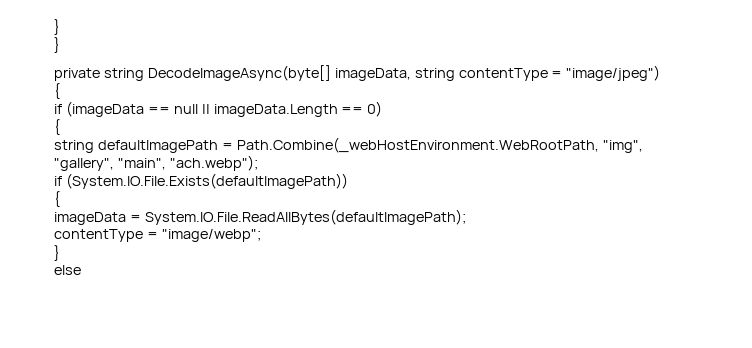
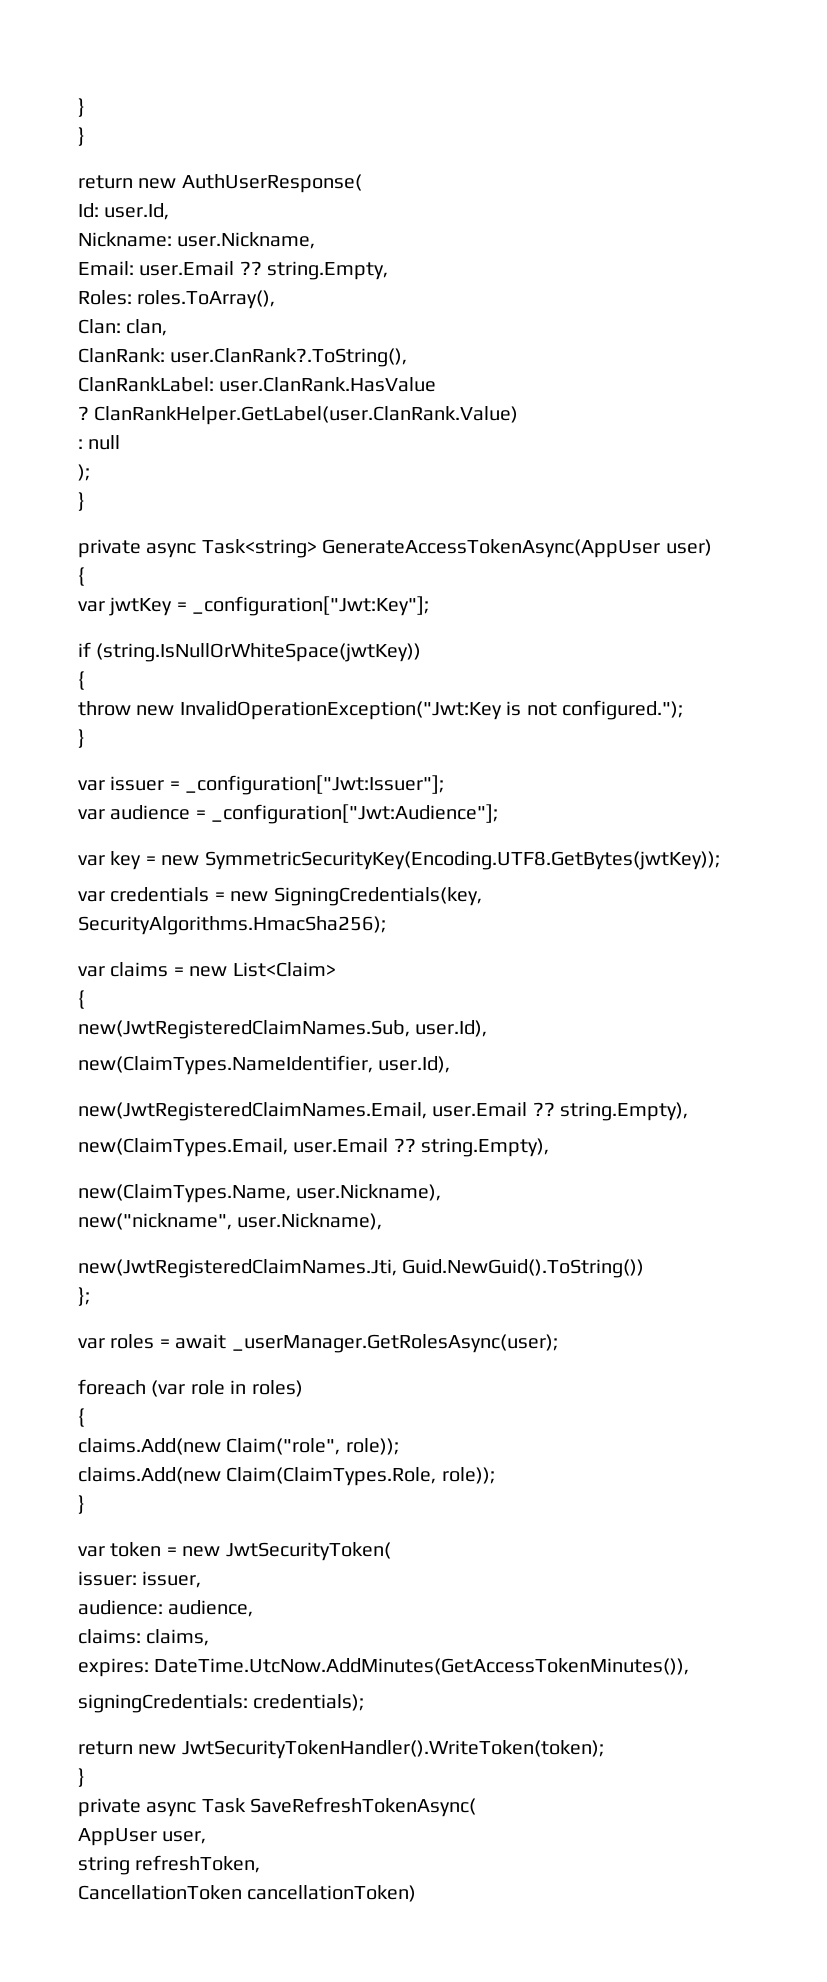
[54,65,661,81] [54,83,60,99] [54,101,383,117] [54,119,60,135] [54,137,643,153] [54,155,258,171] [54,173,348,189] [54,191,60,207] [54,209,466,225] [54,229,261,242] [54,245,60,261] [54,265,81,275] private string DecodeImageAsync(byte[] imageData, string contentType = "image/jpeg") // { // if (imageData == null || imageData.Length == 0) // { // string defaultImagePath = Path.Combine(_webHostEnvironment.WebRootPath, "img", "gallery", "main", "ach.webp"); // if (System.IO.File.Exists(defaultImagePath)) // { // imageData = System.IO.File.ReadAllBytes(defaultImagePath); // contentType = "image/webp"; // } // else -> [78,174,362,193] [78,203,170,220] [78,232,316,249] [78,261,389,280] [78,290,276,309] [78,319,168,336] [78,348,408,367] [78,377,437,392] [78,406,519,425] [78,435,121,450] [78,464,90,481] [78,492,85,511] [78,539,712,558] [78,567,85,586] [78,596,430,616] [78,642,422,662] [78,671,85,690] [78,700,683,720] [78,729,85,748] [78,775,445,795] [78,804,499,824] [78,851,720,870] [78,887,482,906] [78,916,386,935] [78,962,336,977] [78,990,85,1009] [78,1020,488,1039] [78,1055,451,1075] [78,1102,689,1121] [78,1138,550,1157] [78,1184,442,1203] [78,1213,383,1230] [78,1259,645,1278] [78,1287,90,1306] [78,1334,558,1353] [78,1379,303,1397] [78,1408,85,1427] [78,1438,399,1455] [78,1467,495,1486] [78,1495,85,1514] [78,1542,391,1561] [78,1571,202,1588] [78,1600,254,1617] [78,1629,210,1646] [78,1658,690,1677] [78,1694,365,1713] [78,1740,604,1759] [78,1768,85,1787] [78,1797,477,1817] [78,1828,207,1846] [78,1855,261,1875] [78,1885,417,1902] return new AuthUserResponse( // Id: user.Id, // Nickname: user.Nickname, // Email: user.Email ?? string.Empty, // Roles: roles.ToArray(), // Clan: clan, // ClanRank: user.ClanRank?.ToString(), // ClanRankLabel: user.ClanRank.HasValue // ? ClanRankHelper.GetLabel(user.ClanRank.Value) // : null // ); // } // private async Task<string> GenerateAccessTokenAsync(AppUser user) // { // var jwtKey = _configuration["Jwt:Key"]; // if (string.IsNullOrWhiteSpace(jwtKey)) // { // throw new InvalidOperationException("Jwt:Key is not configured."); // } // var issuer = _configuration["Jwt:Issuer"]; // var audience = _configuration["Jwt:Audience"]; // var key = new SymmetricSecurityKey(Encoding.UTF8.GetBytes(jwtKey)); // var credentials = new SigningCredentials(key, SecurityAlgorithms.HmacSha256); // var claims = new List<Claim> // { // new(JwtRegisteredClaimNames.Sub, user.Id), // new(ClaimTypes.NameIdentifier, user.Id), // new(JwtRegisteredClaimNames.Email, user.Email ?? string.Empty), // new(ClaimTypes.Email, user.Email ?? string.Empty), // new(ClaimTypes.Name, user.Nickname), // new("nickname", user.Nickname), // new(JwtRegisteredClaimNames.Jti, Guid.NewGuid().ToString()) // }; // var roles = await _userManager.GetRolesAsync(user); // foreach (var role in roles) // { // claims.Add(new Claim("role", role)); // claims.Add(new Claim(ClaimTypes.Role, role)); // } // var token = new JwtSecurityToken( // issuer: issuer, // audience: audience, // claims: claims, // expires: DateTime.UtcNow.AddMinutes(GetAccessTokenMinutes()), // signingCredentials: credentials); // return new JwtSecurityTokenHandler().WriteToken(token); // } // private async Task SaveRefreshTokenAsync( // AppUser user, // string refreshToken, // CancellationToken cancellationToken)

